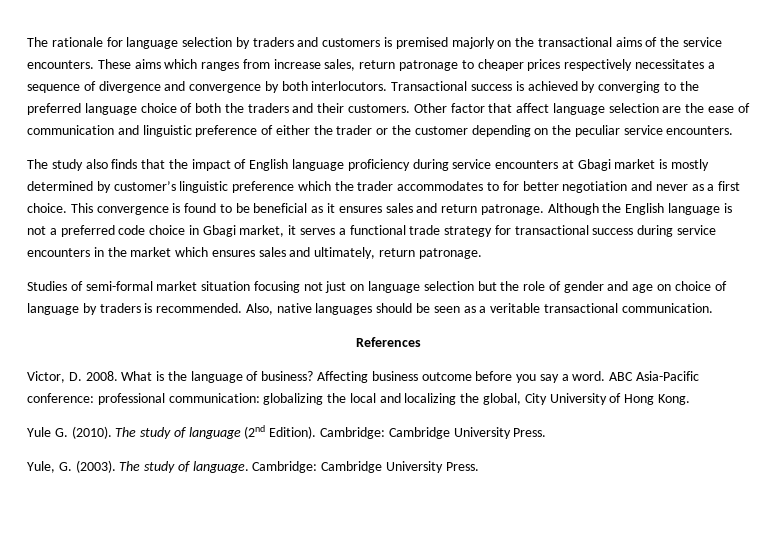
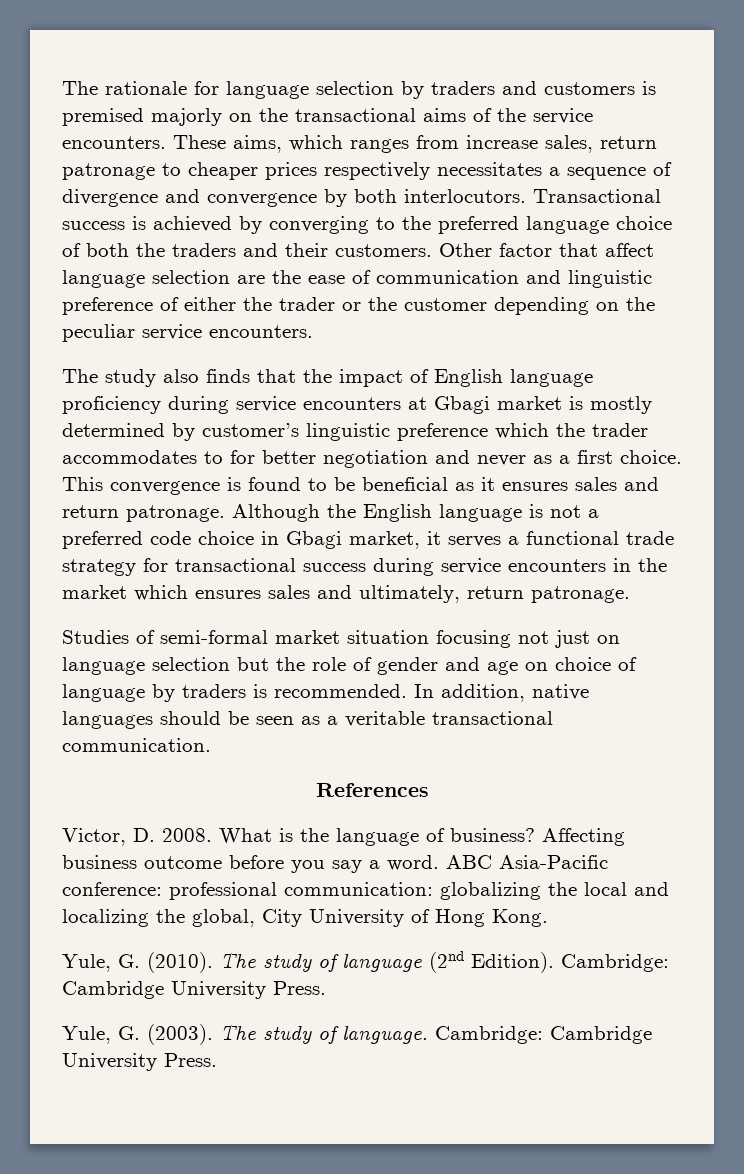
[134,59,161,69] aims -> [233,135,282,153] aims,
[245,303,273,315] Also, -> [414,684,525,702] In addition,
[27,427,51,437] Yule -> [62,954,111,972] Yule,

